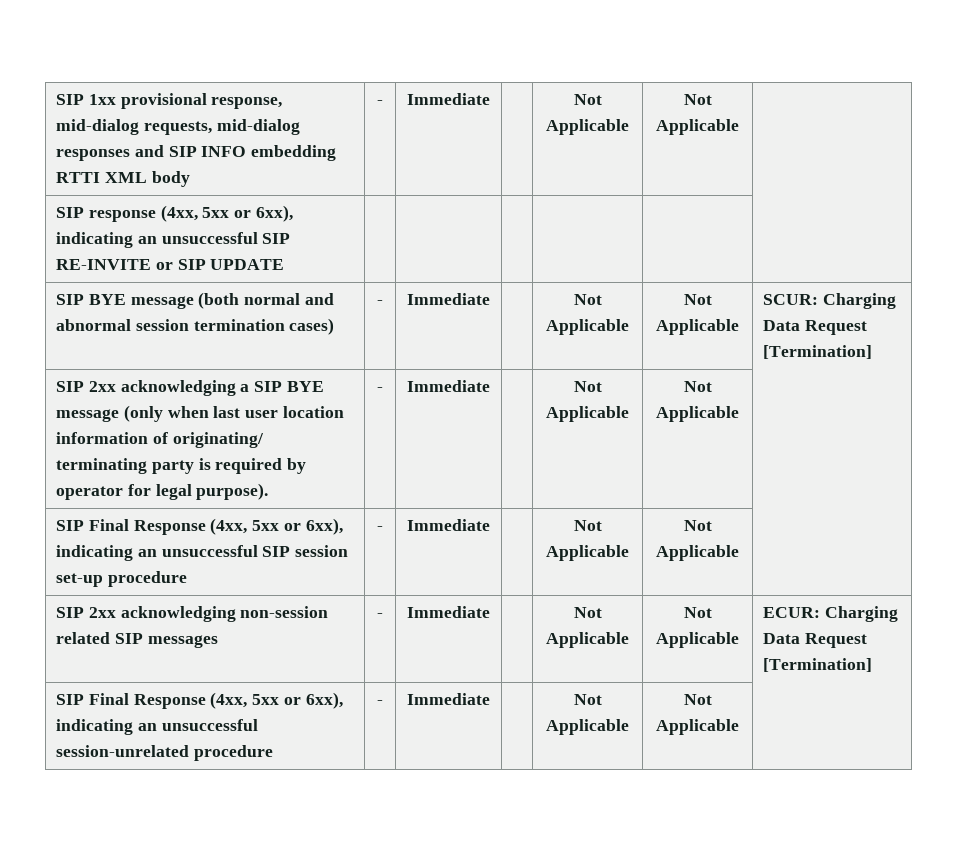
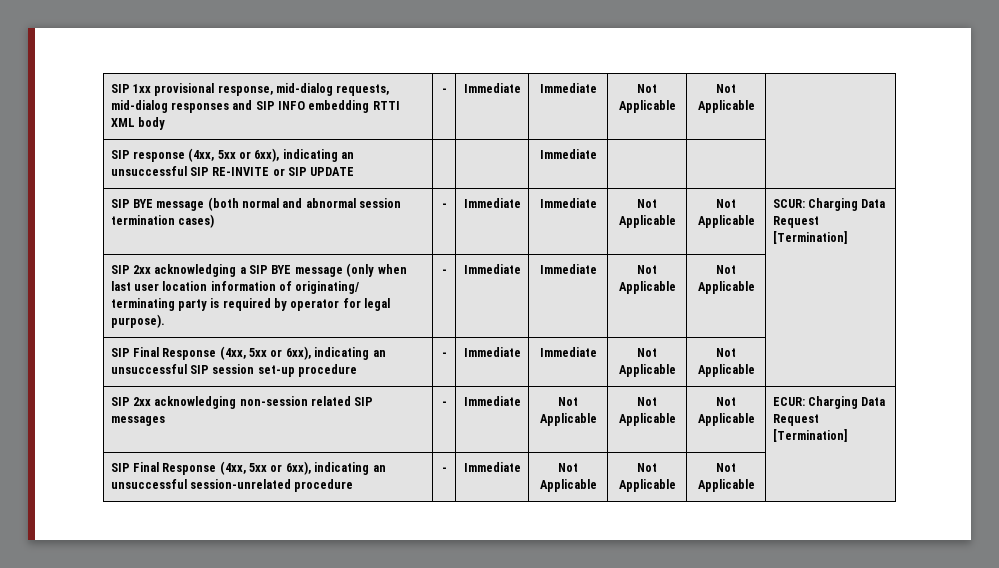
(490, 99) none -> [539,83,597,93] Immediate
(285, 264) none -> [539,149,597,159] Immediate
(490, 299) none -> [539,198,597,208] Immediate
(490, 386) none -> [539,264,597,274] Immediate
(490, 525) none -> [539,347,597,357] Immediate
(490, 612) none -> [558,397,578,406] [539,413,597,426] Not Applicable
(490, 699) none -> [558,463,578,472] [539,479,597,492] Not Applicable

